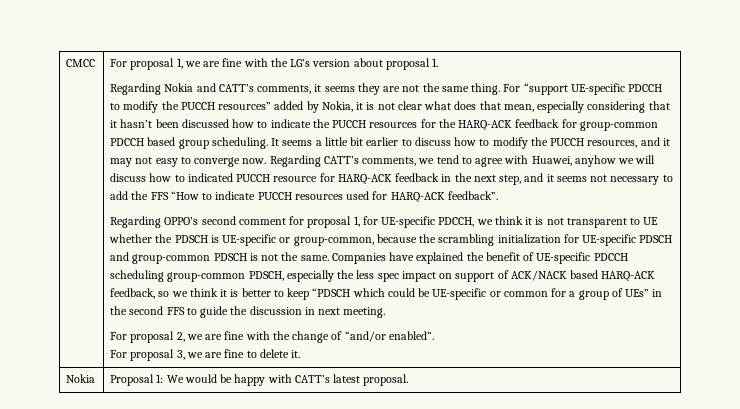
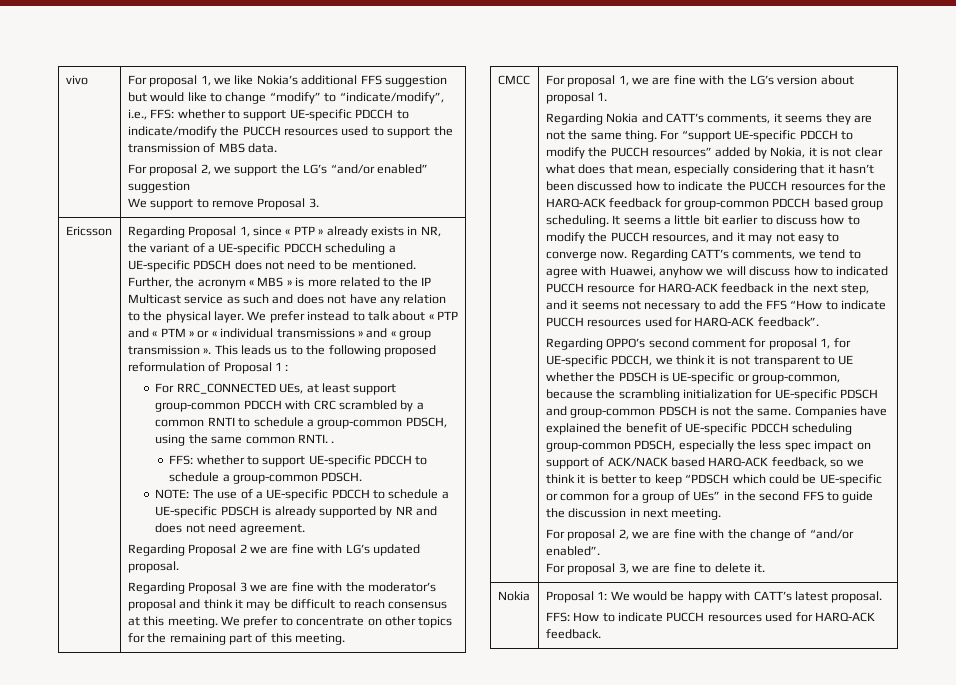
(66, 63) none -> [65,75,88,85] [127,75,447,87] [127,92,444,104] [127,109,409,121] [127,126,453,138] [127,143,278,153] [127,164,428,176] [127,181,190,193] [127,198,319,210] [65,226,112,236] [127,226,441,238] [127,243,396,255] [127,260,416,272] [127,277,432,289] [127,294,447,306] [127,311,459,323] [127,328,432,340] [127,345,436,357] [127,362,289,374] [155,383,397,395] [155,400,424,412] [155,417,447,429] [155,434,335,446] [169,455,428,467] [169,472,363,484] [155,489,449,501] [155,506,438,518] [155,523,305,535] [127,544,420,556] [127,561,179,573] [127,582,436,594] [127,599,448,611] [127,616,453,628] [127,633,346,645] vivo | For proposal 1, we like Nokia’s additional FFS suggestion but would like to change “modify” to “indicate/modify”, i.e., FFS: whether to support UE-specific PDCCH to indicate/modify the PUCCH resources used to support the transmission of MBS data. // For proposal 2, we support the LG’s “and/or enabled” suggestion // We support to remove Proposal 3. // Ericsson | Regarding Proposal 1, since « PTP » already exists in NR, the variant of a UE-specific PDCCH scheduling a UE-specific PDSCH does not need to be mentioned. Further, the acronym « MBS » is more related to the IP Multicast service as such and does not have any relation to the physical layer. We prefer instead to talk about « PTP and « PTM » or « individual transmissions » and « group transmission ». This leads us to the following proposed reformulation of Proposal 1 : // For RRC_CONNECTED UEs, at least support group-common PDCCH with CRC scrambled by a common RNTI to schedule a group-common PDSCH, using the same common RNTI. . // FFS: whether to support UE-specific PDCCH to schedule a group-common PDSCH. // NOTE: The use of a UE-specific PDCCH to schedule a UE-specific PDSCH is already supported by NR and does not need agreement. // Regarding Proposal 2 we are fine with LG’s updated proposal. // Regarding Proposal 3 we are fine with the moderator’s proposal and think it may be difficult to reach consensus at this meeting. We prefer to concentrate on other topics for the remaining part of this meeting. //
(409, 380) none -> [545,612,875,622] [545,629,601,639] // FFS: How to indicate PUCCH resources used for HARQ-ACK feedback.

